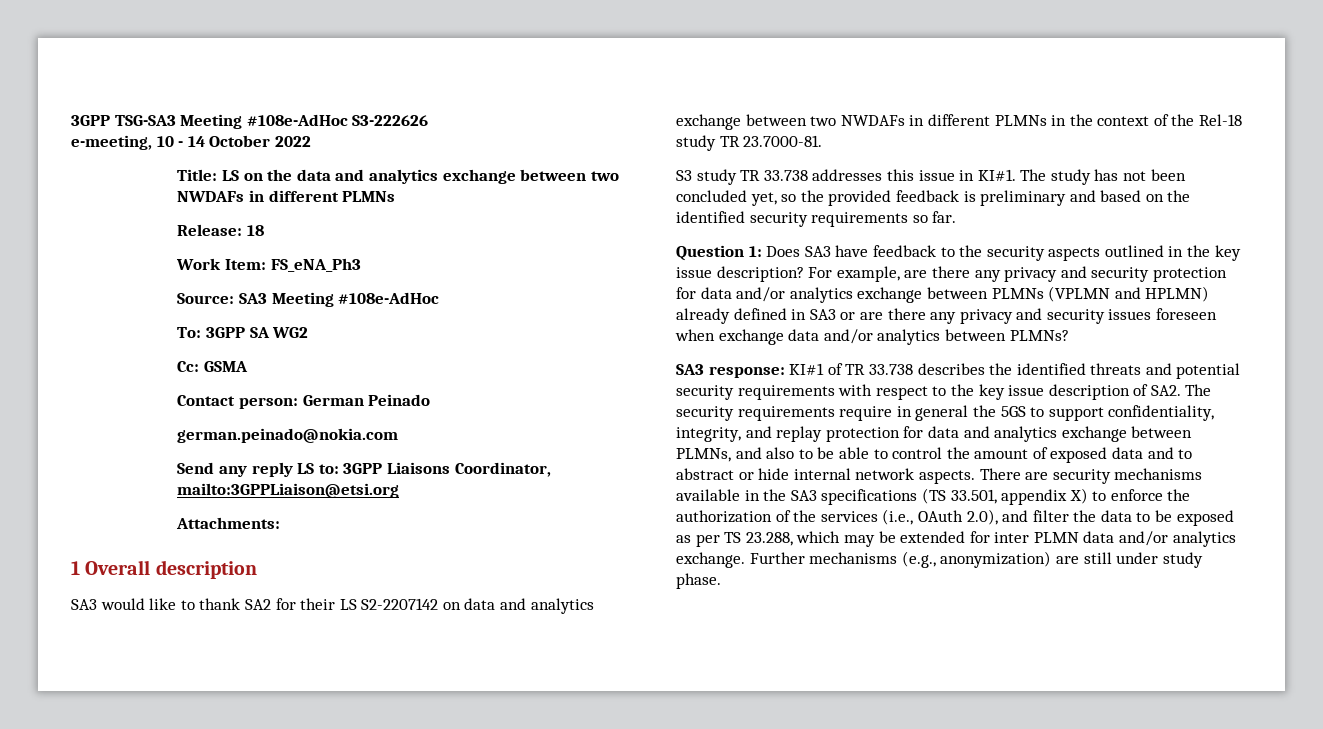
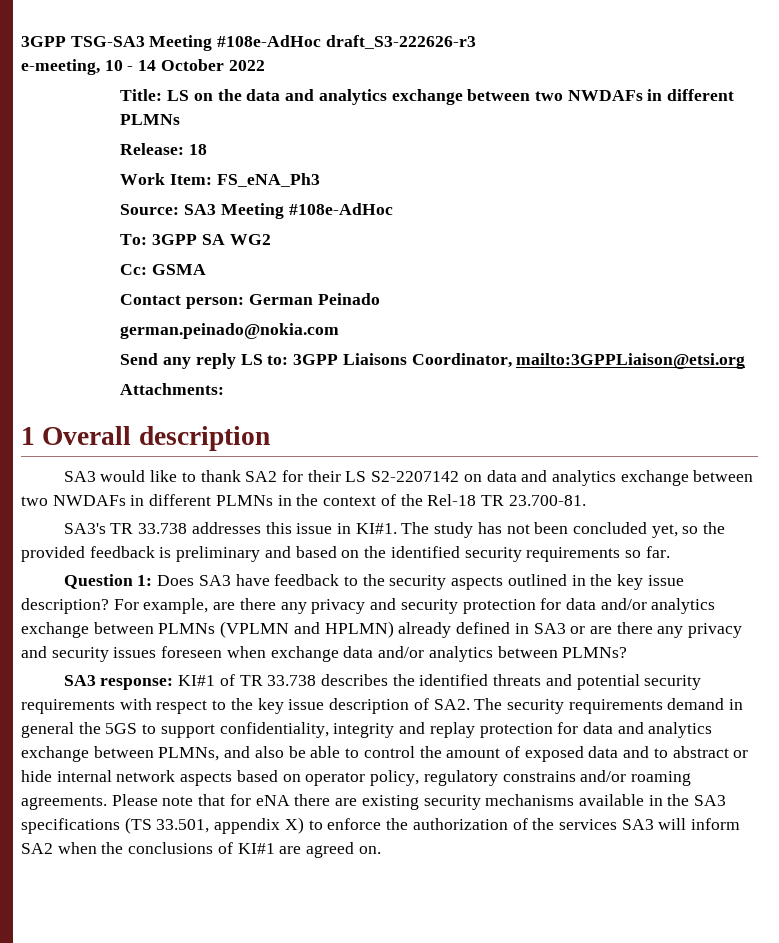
[352,115,429,126] S3-222626 -> [325,35,476,49] draft_S3-222626-r3
[676,135,823,151] [676,169,737,185] study TR 23.7000-81. // S3 study -> [480,495,586,506] [63,523,106,534] TR 23.700-81. // SA3's
[839,406,893,421] require -> [667,698,725,710] demand
[676,427,741,442] integrity, -> [333,723,395,738] integrity
[798,449,813,459] to -> (284, 752) none
[918,468,1049,484] aspects. There are -> [180,770,691,786] [21,794,419,810] aspects based on operator policy, regulatory constrains and/or roaming agreements. Please note that for eNA there are existing
[882,509,1234,526] [676,531,1236,547] [676,551,1203,568] [676,573,721,589] (i.e., OAuth 2.0), and filter the data to be exposed as per TS 23.288, which may be extended for inter PLMN data and/or analytics exchange. Further mechanisms (e.g., anonymization) are still under study phase. -> [621,818,741,830] [21,842,381,858] SA3 will inform SA2 when the conclusions of KI#1 are agreed on.

